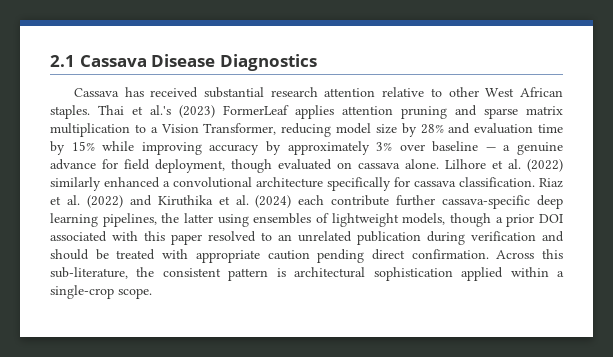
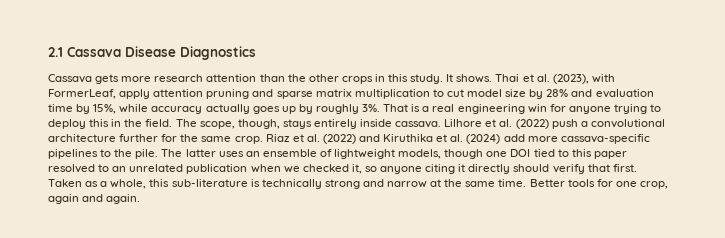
[124,87,563,98] [50,105,334,119] has received substantial research attention relative to other West African staples. Thai et al.'s (2023) FormerLeaf applies -> [95,74,615,84] [48,89,151,99] gets more research attention than the other crops in this study. It shows. Thai et al. (2023), with FormerLeaf, apply
[150,123,332,137] a Vision Transformer, reducing -> [446,89,464,97] cut
[71,141,563,155] [50,159,439,173] 15% while improving accuracy by approximately 3% over baseline — a genuine advance for field deployment, though evaluated on cassava alone. -> [93,104,662,114] [48,119,442,129] 15%, while accuracy actually goes up by roughly 3%. That is a real engineering win for anyone trying to deploy this in the field. The scope, though, stays entirely inside cassava.
[50,177,160,191] similarly enhanced -> [551,119,578,129] push
[327,177,535,191] specifically for cassava classification. -> [119,134,263,144] further for the same crop.
[298,195,563,209] [50,213,563,227] [50,231,138,242] each contribute further cassava-specific deep learning pipelines, the latter using ensembles of lightweight models, though a prior DOI associated with -> [503,134,650,144] [48,149,569,159] add more cassava-specific pipelines to the pile. The latter uses an ensemble of lightweight models, though one DOI tied to
[427,231,564,245] [50,249,563,263] [50,267,565,281] [50,285,152,299] during verification and should be treated with appropriate caution pending direct confirmation. Across this sub-literature, the consistent pattern is architectural sophistication applied within a single-crop scope. -> [250,164,637,174] [48,179,668,189] [48,194,141,204] when we checked it, so anyone citing it directly should verify that first. Taken as a whole, this sub-literature is technically strong and narrow at the same time. Better tools for one crop, again and again.

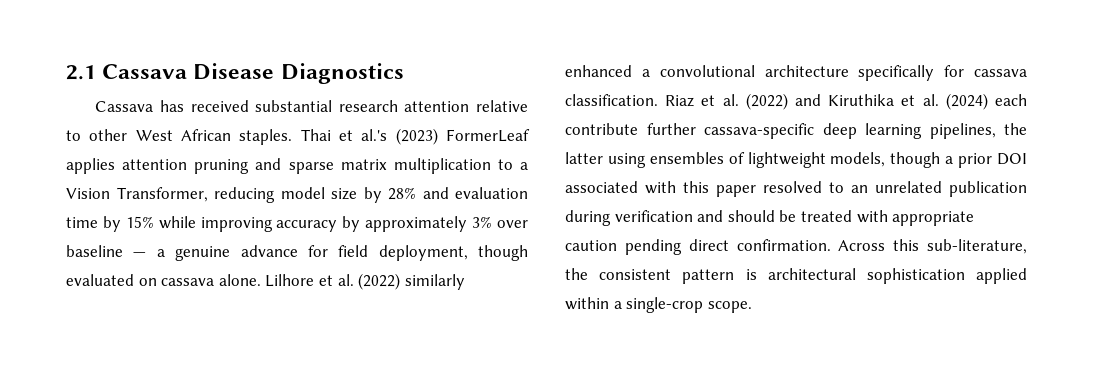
[95,74,615,84] [48,89,151,99] gets more research attention than the other crops in this study. It shows. Thai et al. (2023), with FormerLeaf, apply -> [160,100,528,112] [66,128,530,145] [66,158,115,174] has received substantial research attention relative to other West African staples. Thai et al.'s (2023) FormerLeaf applies
[446,89,464,97] cut -> [520,162,528,170] [66,187,275,203] a Vision Transformer, reducing
[93,104,662,114] [48,119,442,129] 15%, while accuracy actually goes up by roughly 3%. That is a real engineering win for anyone trying to deploy this in the field. The scope, though, stays entirely inside cassava. -> [125,216,529,232] [66,245,528,261] [66,274,261,286] 15% while improving accuracy by approximately 3% over baseline — a genuine advance for field deployment, though evaluated on cassava alone.
[551,119,578,129] push -> [404,274,465,290] [565,65,632,77] similarly enhanced
[119,134,263,144] further for the same crop. -> [858,65,1027,81] [565,94,658,106] specifically for cassava classification.
[503,134,650,144] [48,149,569,159] add more cassava-specific pipelines to the pile. The latter uses an ensemble of lightweight models, though one DOI tied to -> [994,94,1027,106] [565,123,1027,139] [565,152,1027,168] [565,181,676,194] each contribute further cassava-specific deep learning pipelines, the latter using ensembles of lightweight models, though a prior DOI associated with
[250,164,637,174] [48,179,668,189] [48,194,141,204] when we checked it, so anyone citing it directly should verify that first. Taken as a whole, this sub-literature is technically strong and narrow at the same time. Better tools for one crop, again and again. -> [565,210,975,226] [565,239,1027,255] [565,268,1027,284] [565,297,752,313] during verification and should be treated with appropriate caution pending direct confirmation. Across this sub-literature, the consistent pattern is architectural sophistication applied within a single-crop scope.

